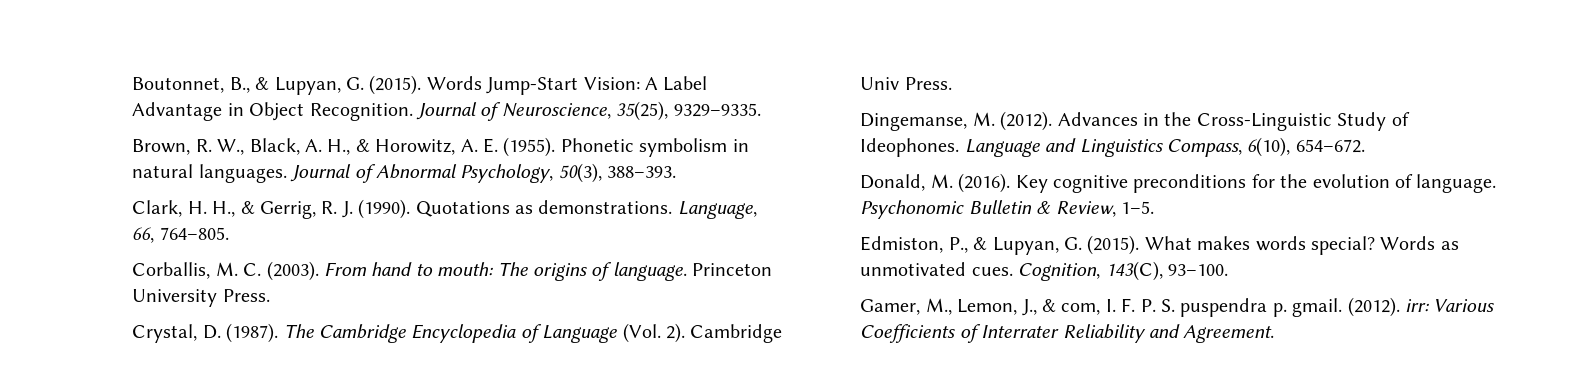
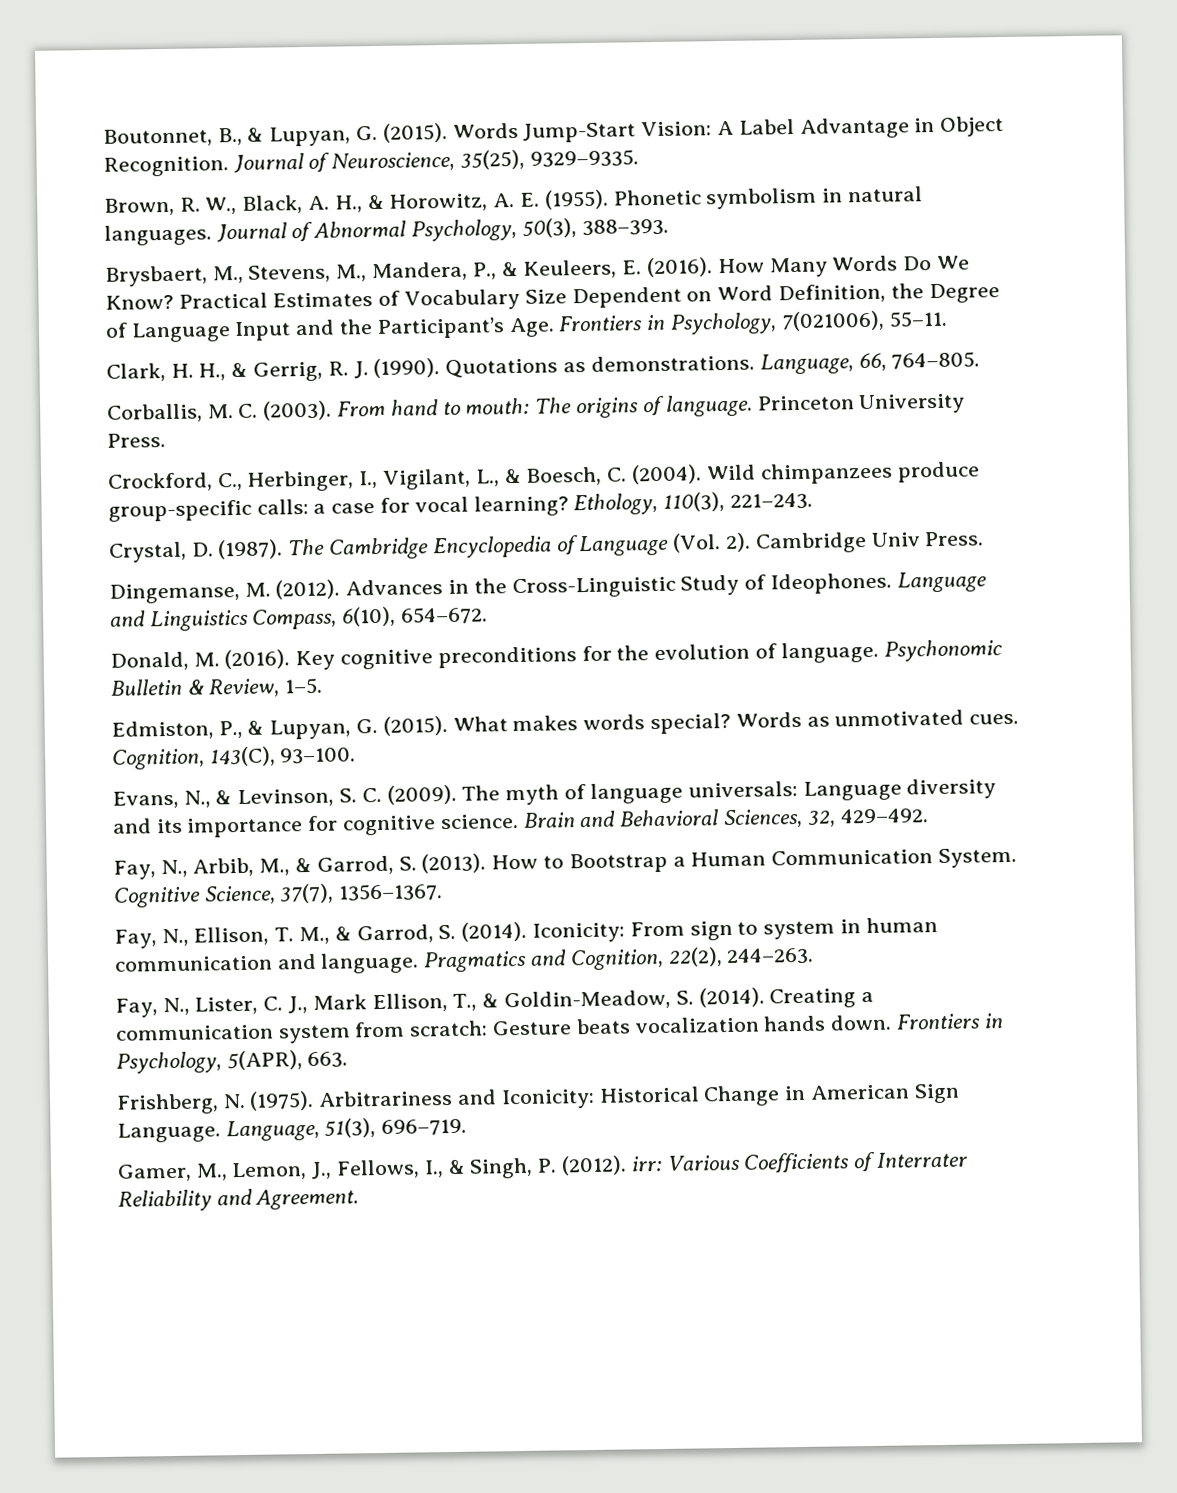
(677, 172) none -> [104,255,971,287] [104,283,1000,311] [104,310,948,343] // Brysbaert, M., Stevens, M., Mandera, P., & Keuleers, E. (2016). How Many Words Do We Know? Practical Estimates of Vocabulary Size Dependent on Word Definition, the Degree of Language Input and the Participant’s Age. Frontiers in Psychology, 7(021006), 55–11.
(270, 295) none -> [107,461,980,492] [107,492,814,522] // Crockford, C., Herbinger, I., Vigilant, L., & Boesch, C. (2004). Wild chimpanzees produce group-specific calls: a case for vocal learning? Ethology, 110(3), 221–243.
[860,298,1343,317] Gamer, M., Lemon, J., & com, I. F. P. S. puspendra p. gmail. -> [111,778,997,809] [111,808,929,838] [112,847,1018,880] [112,883,444,908] [113,917,938,949] [113,947,815,974] [114,987,875,1018] [114,1013,1004,1044] [115,1050,349,1074] [115,1083,960,1115] [116,1118,468,1143] [116,1157,558,1182] Evans, N., & Levinson, S. C. (2009). The myth of language universals: Language diversity and its importance for cognitive science. Brain and Behavioral Sciences, 32, 429–492. // Fay, N., Arbib, M., & Garrod, S. (2013). How to Bootstrap a Human Communication System. Cognitive Science, 37(7), 1356–1367. // Fay, N., Ellison, T. M., & Garrod, S. (2014). Iconicity: From sign to system in human communication and language. Pragmatics and Cognition, 22(2), 244–263. // Fay, N., Lister, C. J., Mark Ellison, T., & Goldin-Meadow, S. (2014). Creating a communication system from scratch: Gesture beats vocalization hands down. Frontiers in Psychology, 5(APR), 663. // Frishberg, N. (1975). Arbitrariness and Iconicity: Historical Change in American Sign Language. Language, 51(3), 696–719. // Gamer, M., Lemon, J., Fellows, I., & Singh, P.

